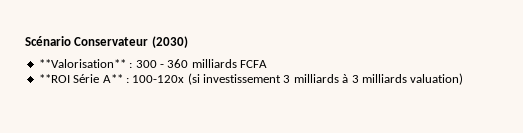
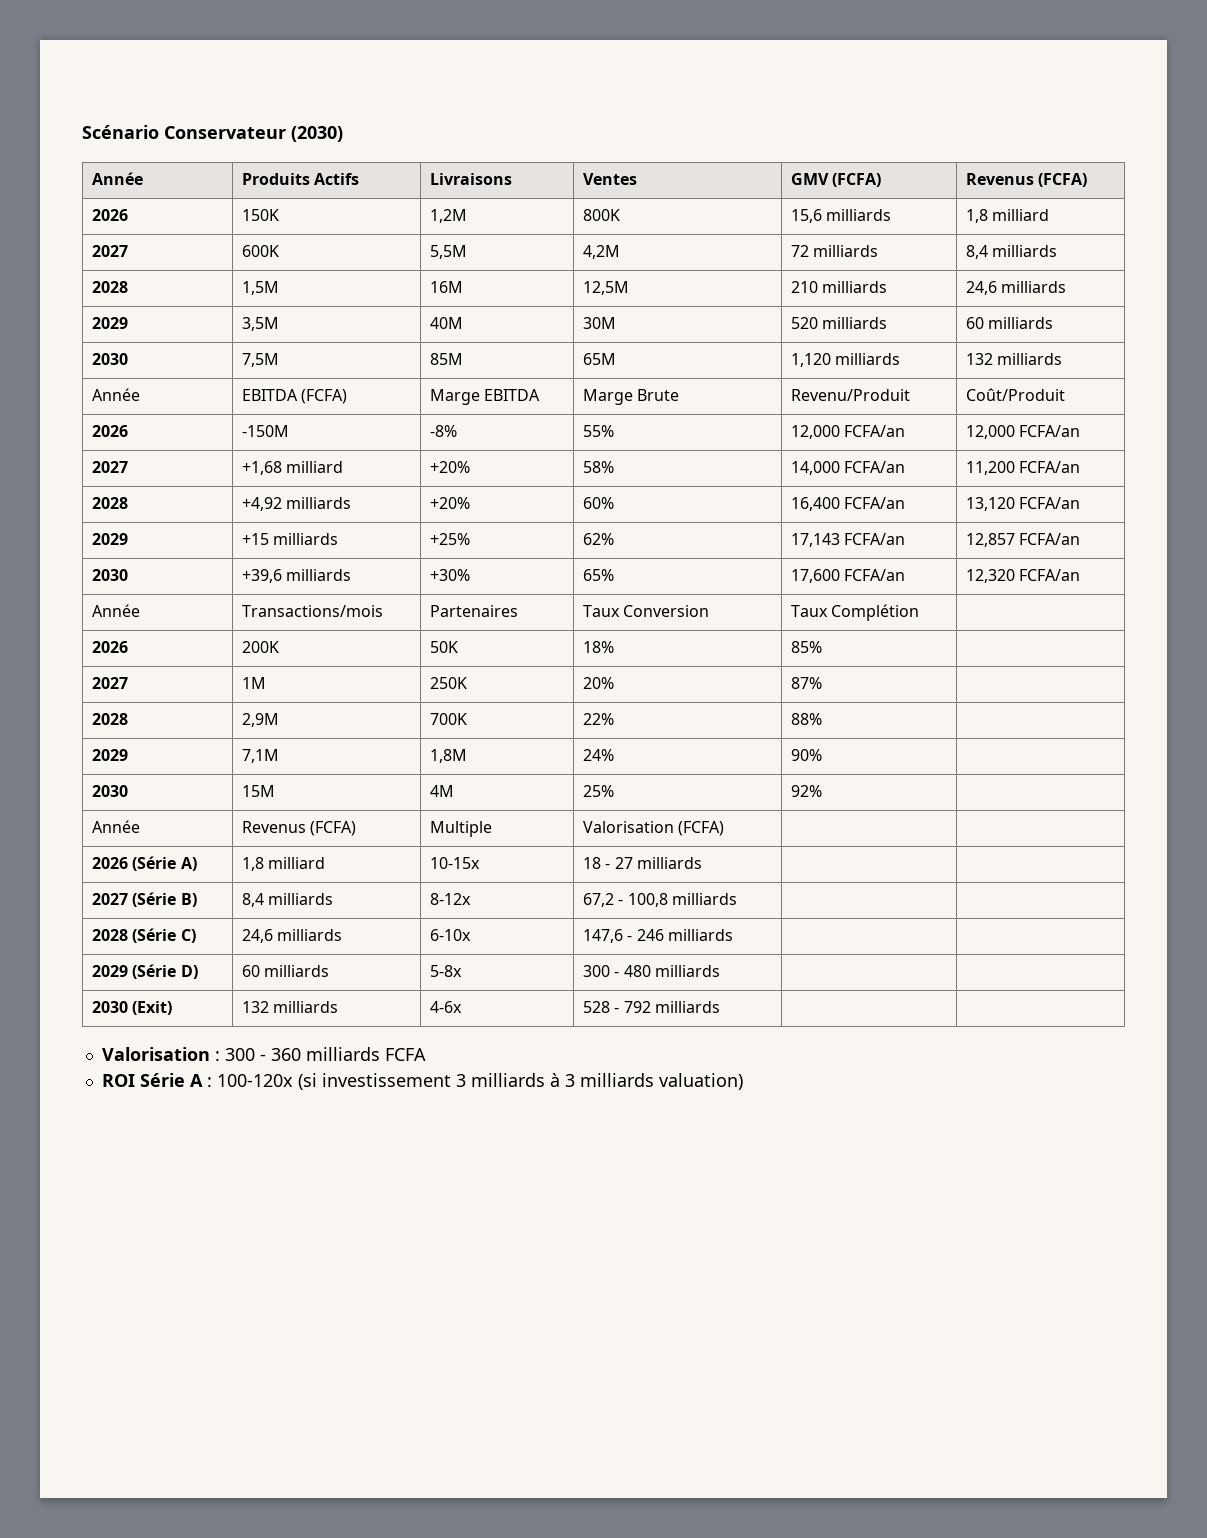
[38,59,126,68] // **Valorisation** -> [92,172,144,185] [242,173,360,185] [430,173,513,185] [583,173,638,185] [791,173,882,187] [966,173,1088,187] [92,209,129,221] [242,209,280,221] [430,209,468,223] [583,209,621,221] [791,209,892,223] [966,209,1050,223] [92,245,129,257] [242,245,280,257] [430,245,468,259] [583,245,621,259] [791,245,879,257] [966,245,1058,259] [92,281,129,293] [242,281,280,295] [430,281,464,293] [583,281,630,295] [791,281,888,293] [966,281,1067,295] [92,317,129,329] [242,317,280,331] [430,317,464,329] [583,317,617,329] [791,317,888,329] [966,317,1054,329] [92,353,129,365] [242,353,280,367] [430,353,464,365] [583,353,617,365] [791,353,901,367] [966,353,1063,365] [92,388,141,401] [242,389,348,404] [430,389,541,405] [583,389,680,405] [791,389,911,401] [966,388,1066,401] [92,425,129,437] [242,425,290,437] [430,425,458,437] [583,425,615,437] [791,425,906,439] [966,425,1081,439] [92,461,129,473] [242,461,344,475] [430,461,471,473] [583,461,615,473] [791,461,906,475] [966,461,1081,475] [92,497,129,509] [242,497,352,511] [430,497,471,509] [583,497,615,509] [791,497,906,511] [966,497,1081,511] [92,533,129,545] [242,533,339,545] [430,533,471,545] [583,533,615,545] [791,533,906,547] [966,533,1081,547] [92,569,129,581] [242,569,352,583] [430,569,471,581] [583,569,615,581] [791,569,906,583] [966,569,1081,583] [92,604,141,617] [242,605,384,617] [430,605,519,617] [583,605,710,617] [791,604,920,621] [92,641,129,653] [242,641,280,653] [430,641,459,653] [583,641,615,653] [791,641,823,653] [92,677,129,689] [242,677,267,689] [430,677,468,689] [583,677,615,689] [791,677,823,689] [92,713,129,725] [242,713,280,727] [430,713,468,725] [583,713,615,725] [791,713,823,725] [92,749,129,761] [242,749,280,763] [430,749,468,763] [583,749,615,761] [791,749,823,761] [92,785,129,797] [242,785,276,797] [430,785,455,797] [583,785,615,797] [791,785,823,797] [92,820,141,833] [242,821,357,836] [430,821,493,837] [583,821,725,836] [92,856,197,871] [242,857,326,871] [430,857,481,869] [583,857,703,869] [92,892,197,907] [242,893,334,907] [430,893,472,905] [583,893,738,907] [92,928,196,943] [242,929,343,943] [430,929,472,941] [583,929,734,943] [92,964,198,979] [242,965,330,977] [430,965,463,977] [583,965,721,977] [92,1001,173,1015] [242,1001,339,1013] [430,1001,463,1013] [583,1001,721,1013] [101,1047,210,1061] // Année | Produits Actifs | Livraisons | Ventes | GMV (FCFA) | Revenus (FCFA) // 2026 | 150K | 1,2M | 800K | 15,6 milliards | 1,8 milliard // 2027 | 600K | 5,5M | 4,2M | 72 milliards | 8,4 milliards // 2028 | 1,5M | 16M | 12,5M | 210 milliards | 24,6 milliards // 2029 | 3,5M | 40M | 30M | 520 milliards | 60 milliards // 2030 | 7,5M | 85M | 65M | 1,120 milliards | 132 milliards // Année | EBITDA (FCFA) | Marge EBITDA | Marge Brute | Revenu/Produit | Coût/Produit // 2026 | -150M | -8% | 55% | 12,000 FCFA/an | 12,000 FCFA/an // 2027 | +1,68 milliard | +20% | 58% | 14,000 FCFA/an | 11,200 FCFA/an // 2028 | +4,92 milliards | +20% | 60% | 16,400 FCFA/an | 13,120 FCFA/an // 2029 | +15 milliards | +25% | 62% | 17,143 FCFA/an | 12,857 FCFA/an // 2030 | +39,6 milliards | +30% | 65% | 17,600 FCFA/an | 12,320 FCFA/an // Année | Transactions/mois | Partenaires | Taux Conversion | Taux Complétion | // 2026 | 200K | 50K | 18% | 85% | // 2027 | 1M | 250K | 20% | 87% | // 2028 | 2,9M | 700K | 22% | 88% | // 2029 | 7,1M | 1,8M | 24% | 90% | // 2030 | 15M | 4M | 25% | 92% | // Année | Revenus (FCFA) | Multiple | Valorisation (FCFA) | | // 2026 (Série A) | 1,8 milliard | 10-15x | 18 - 27 milliards | | // 2027 (Série B) | 8,4 milliards | 8-12x | 67,2 - 100,8 milliards | | // 2028 (Série C) | 24,6 milliards | 6-10x | 147,6 - 246 milliards | | // 2029 (Série D) | 60 milliards | 5-8x | 300 - 480 milliards | | // 2030 (Exit) | 132 milliards | 4-6x | 528 - 792 milliards | | // Valorisation
[38,74,123,83] **ROI Série A** -> [101,1073,203,1087] ROI Série A

